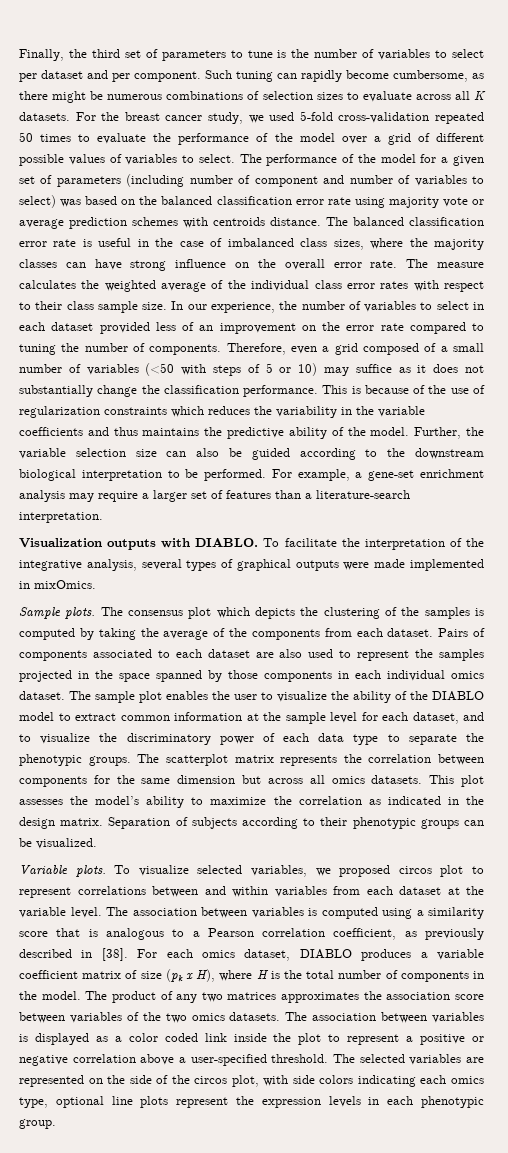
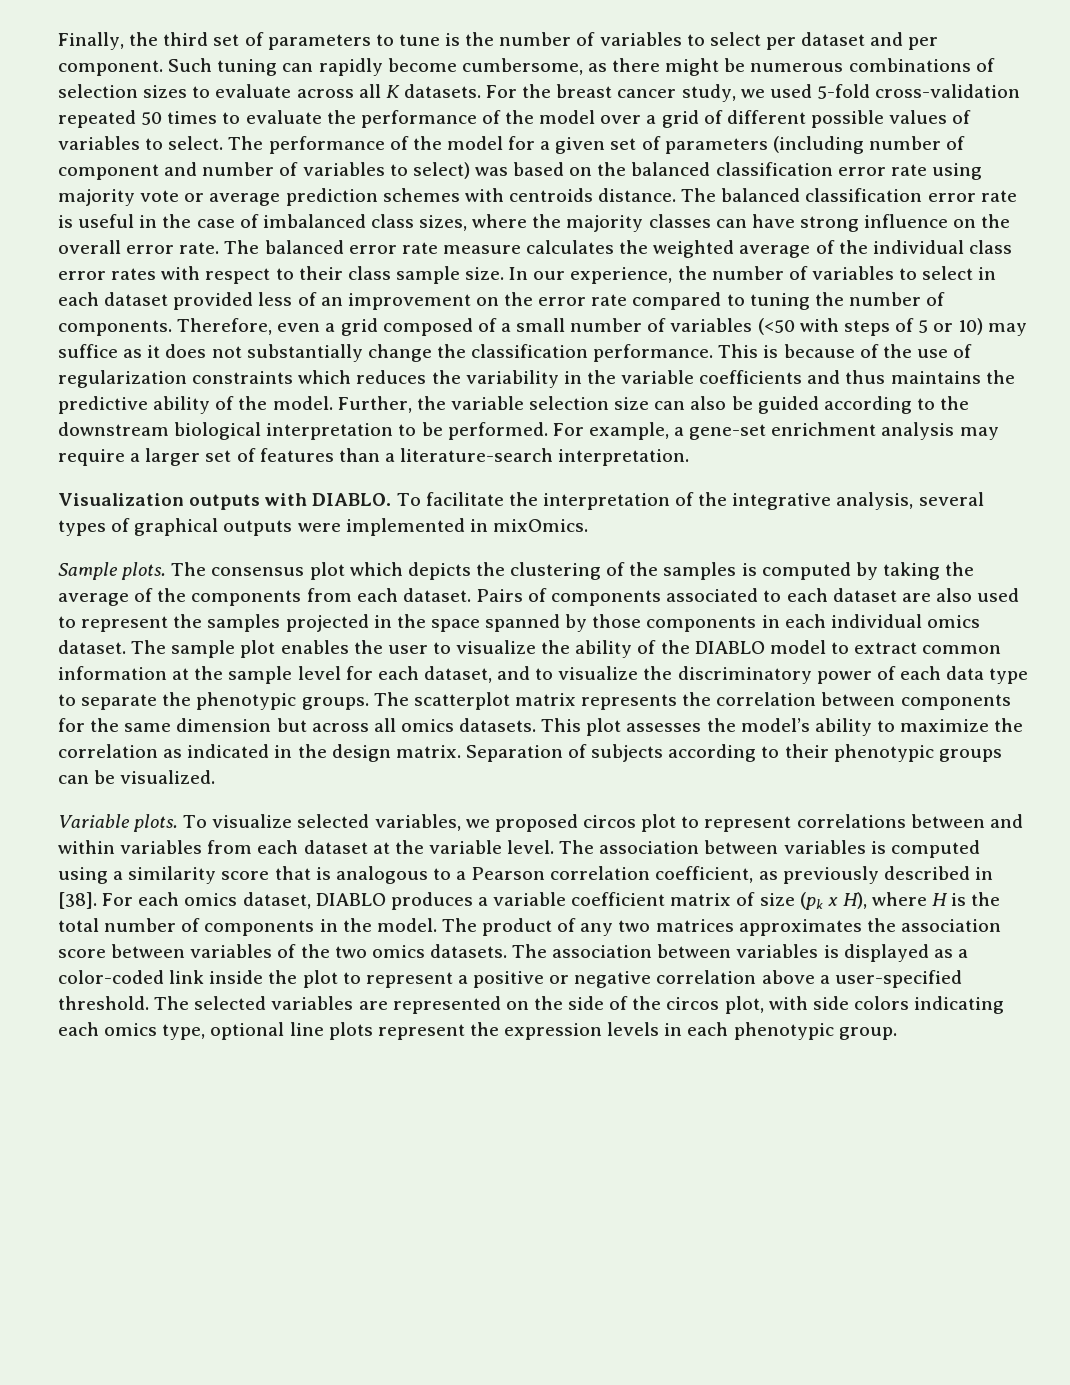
(429, 263) none -> [264,240,438,254] balanced error rate
[374,559,406,568] made -> (341, 527) none
[128,1033,198,1042] color coded -> [58,970,164,984] color-coded

